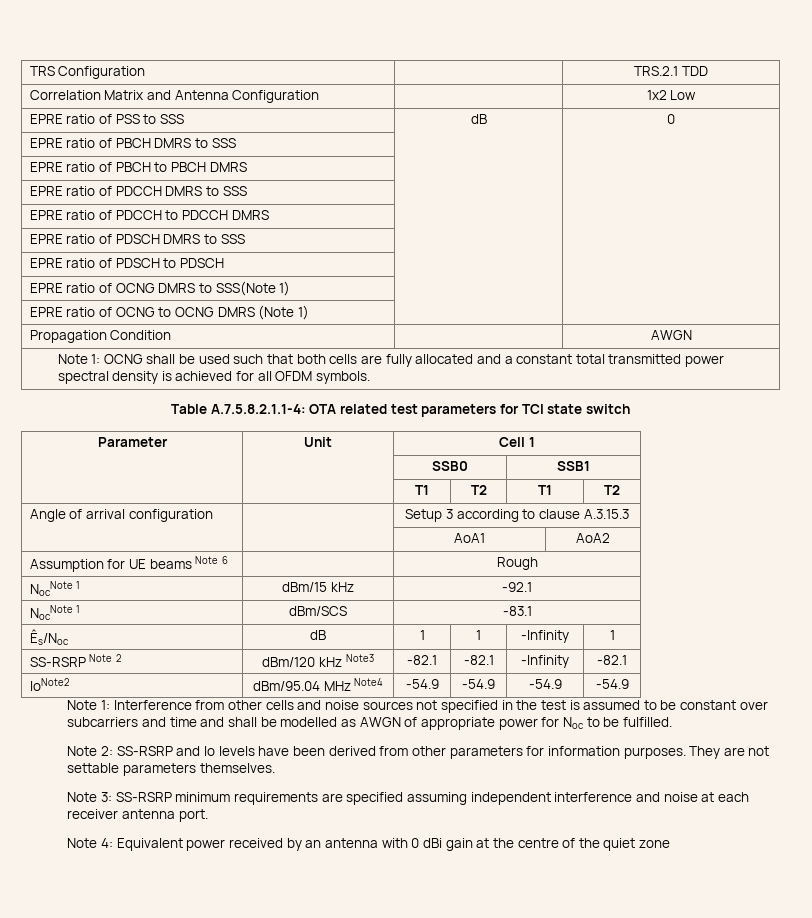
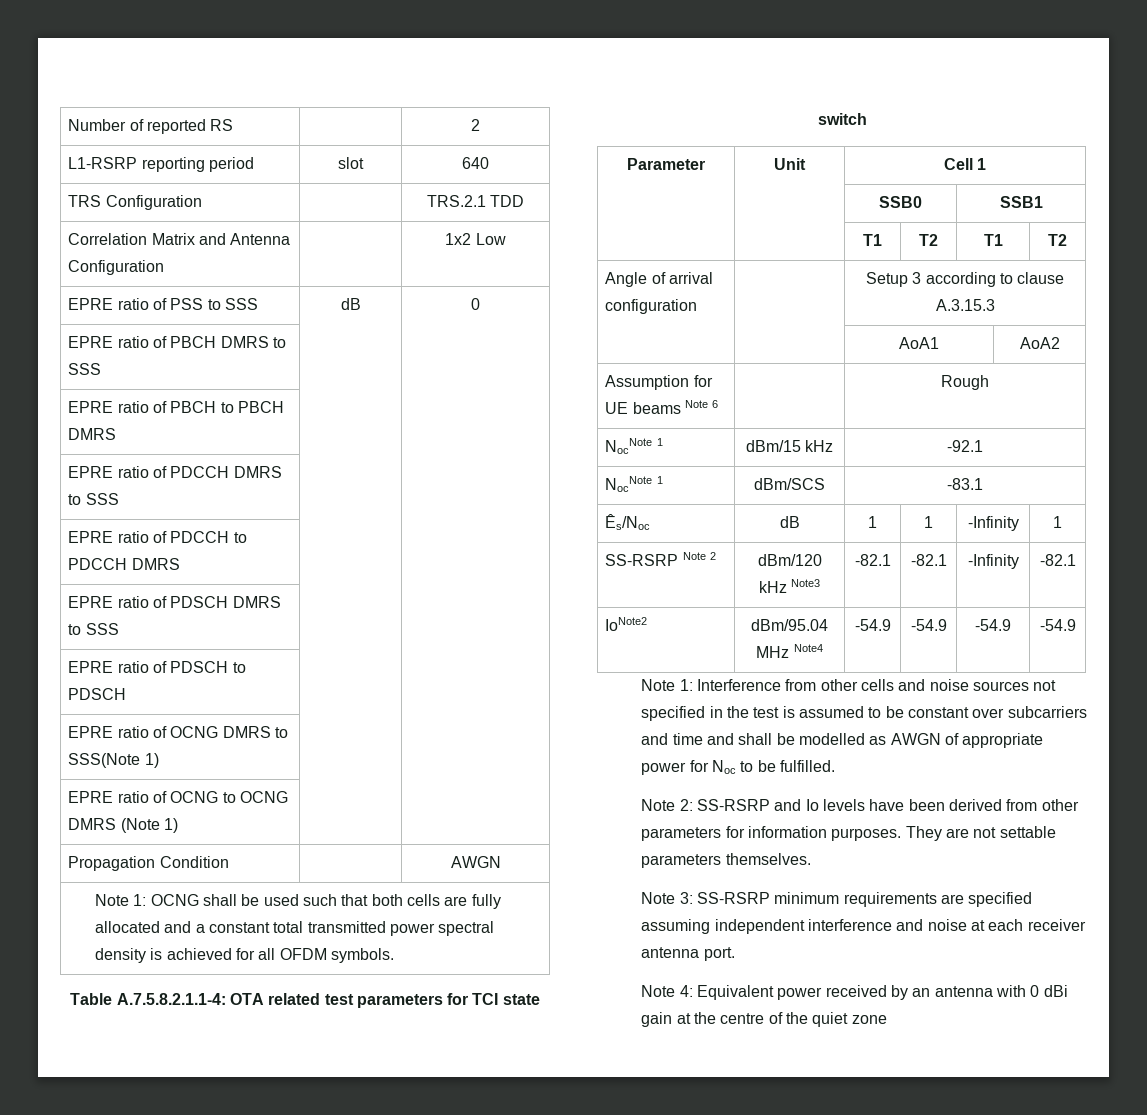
(29, 71) none -> [68,119,234,134] [471,119,480,131] [68,157,255,172] [338,157,364,169] [462,157,489,169] Number of reported RS | | 2 // L1-RSRP reporting period | slot | 640 //

